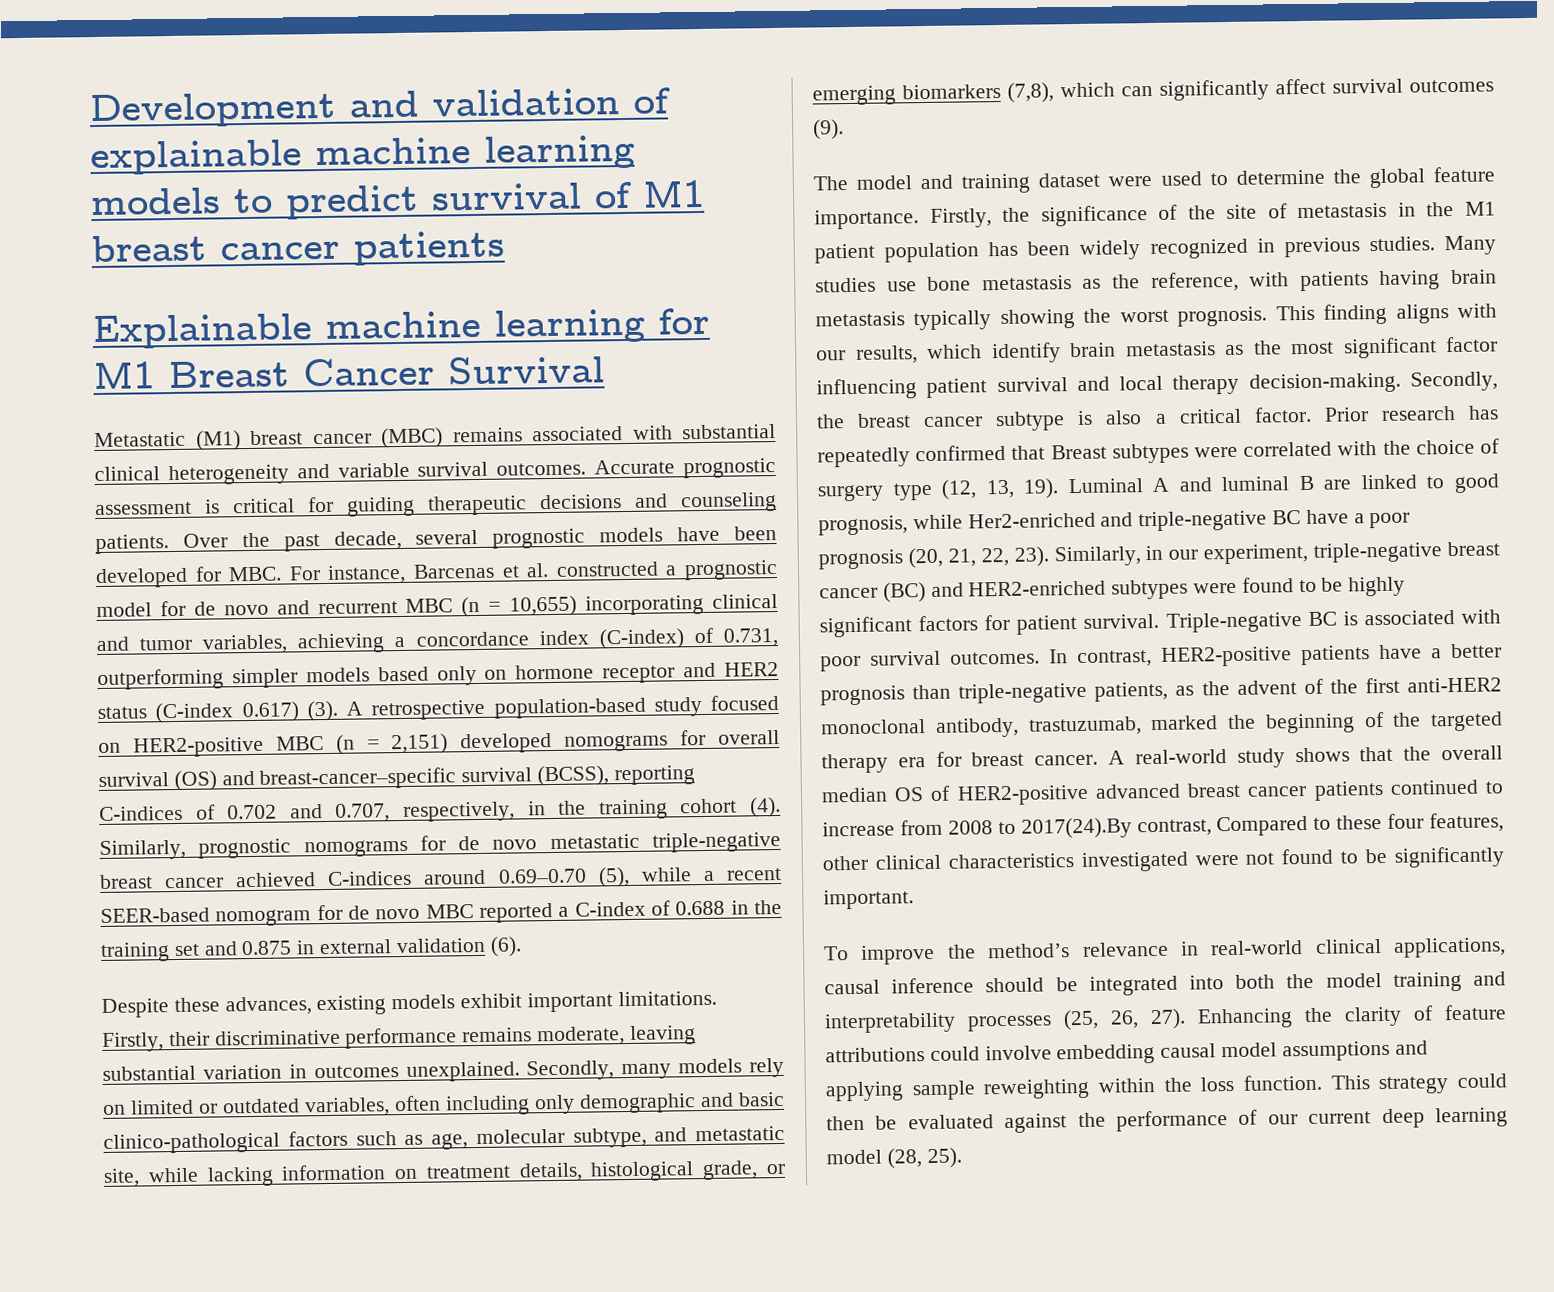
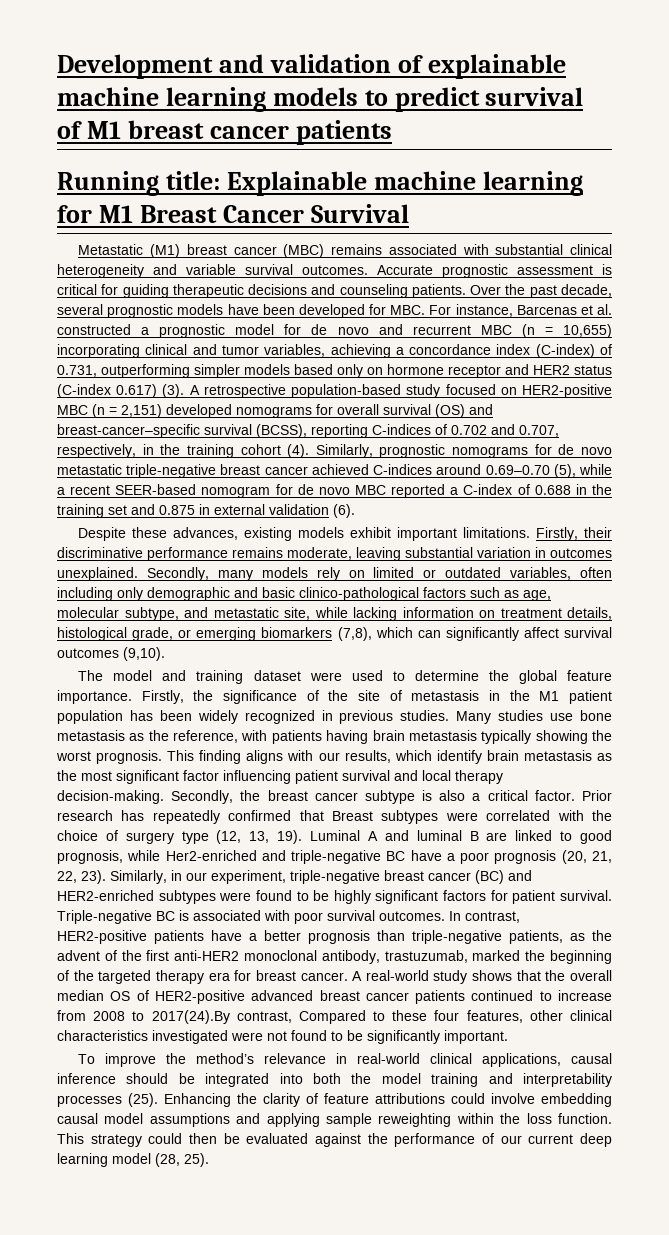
(505, 248) none -> [57,171,220,196] Running title:
[813,119,844,140] (9). -> [123,647,165,661] (9,10).
[1063,1008,1186,1031] (25, 26, 27). -> [128,1093,158,1107] (25).

